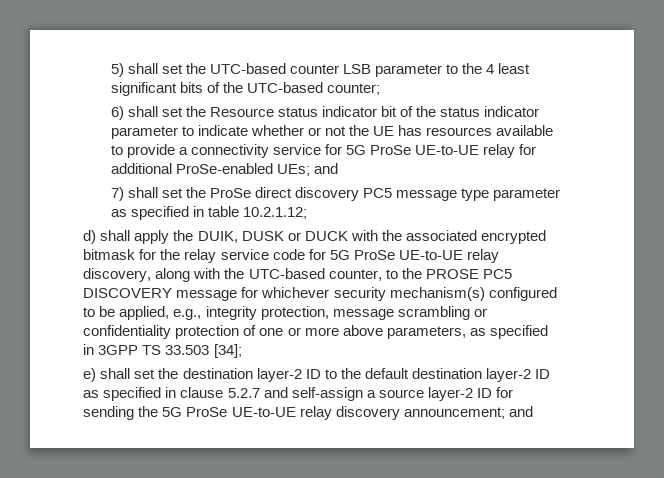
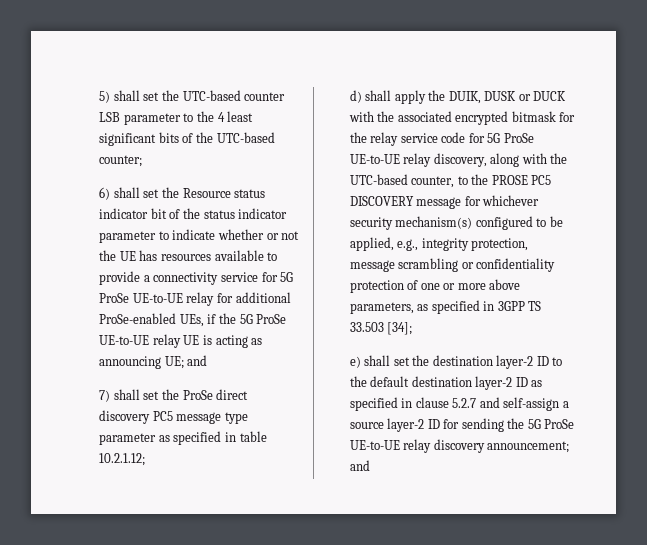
[276,164,310,176] UEs; -> [179,313,287,327] [99,334,263,348] [99,356,184,369] UEs, if the 5G ProSe UE-to-UE relay UE is acting as announcing UE;

